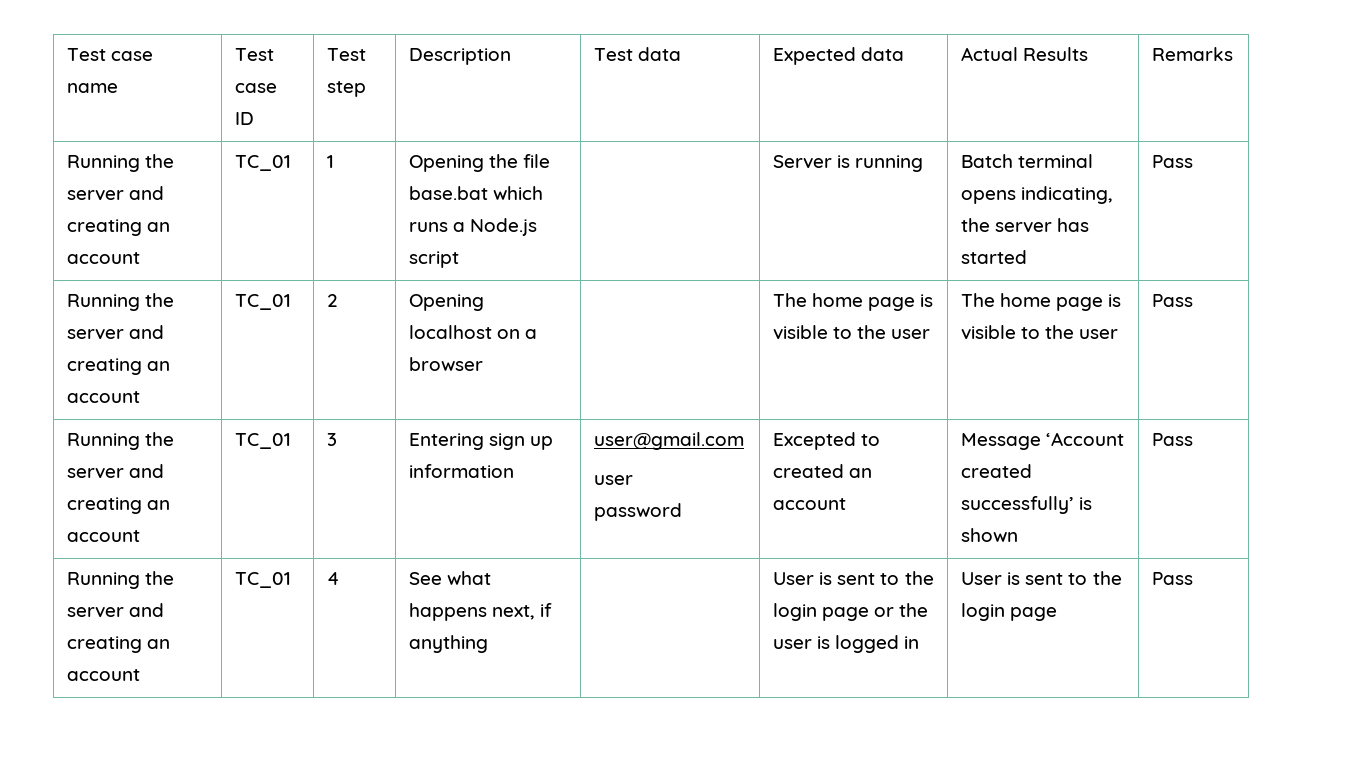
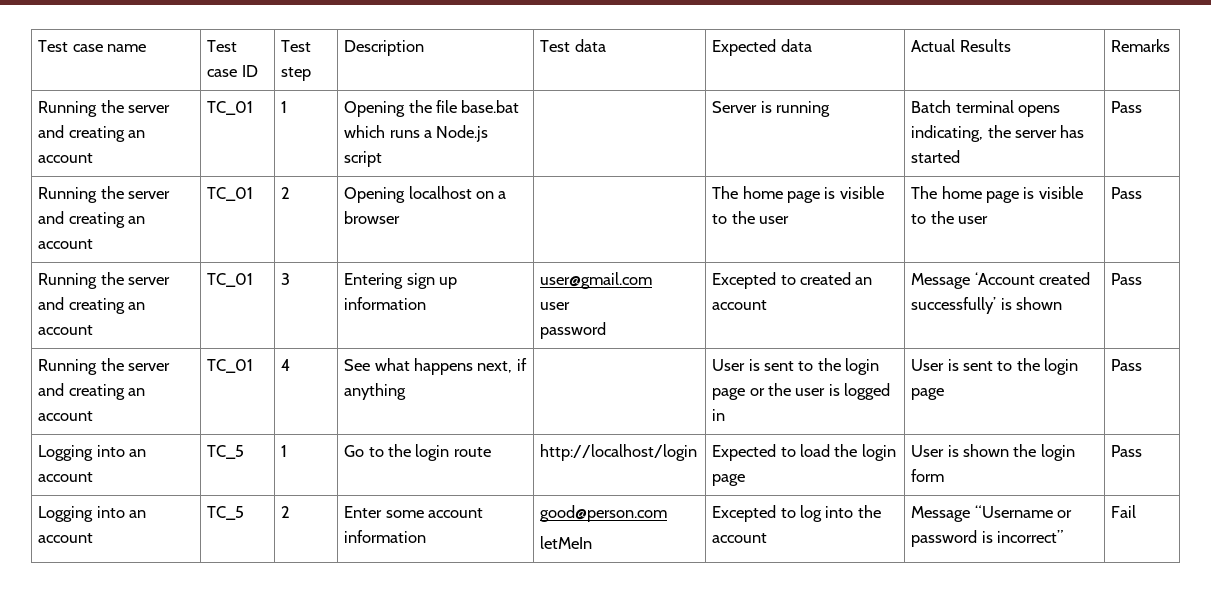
(1193, 578) none -> [38,445,146,461] [38,472,94,482] [207,445,245,459] [281,445,288,457] [344,444,491,461] [540,444,698,461] [712,444,896,461] [712,474,746,486] [911,444,1075,461] [911,469,945,482] [1111,445,1143,457] [38,506,146,522] [38,533,94,543] [207,506,245,520] [281,506,291,518] [344,506,483,518] [344,530,427,543] [540,505,668,522] [540,536,593,549] [712,505,881,522] [712,533,768,543] [911,505,1072,522] [911,530,1063,547] [1111,505,1137,518] // Logging into an account | TC_5 | 1 | Go to the login route | http://localhost/login | Expected to load the login page | User is shown the login form | Pass // Logging into an account | TC_5 | 2 | Enter some account information | good@person.com // letMeIn | Excepted to log into the account | Message “Username or password is incorrect” | Fail

